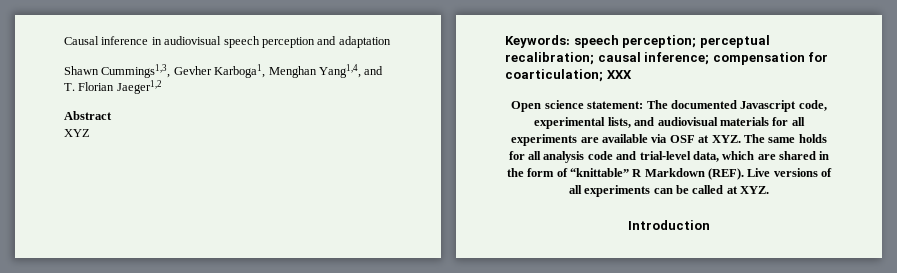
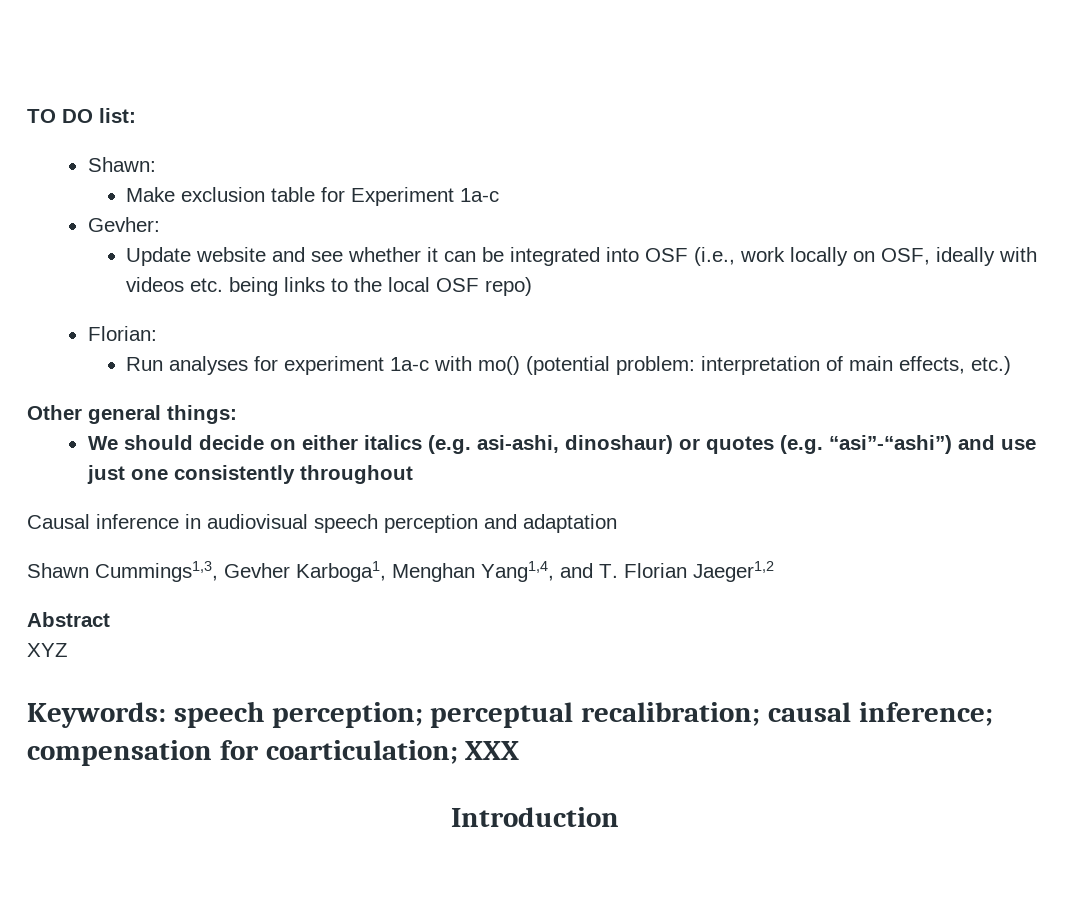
(64, 40) none -> [27,108,136,123] [87,157,156,172] [126,187,500,206] [87,217,160,232] [126,247,1038,266] [126,277,533,296] [87,326,157,341] [126,356,1012,375] [27,405,237,424] [87,435,1036,454] [86,465,413,484] TO DO list: // Shawn: // Make exclusion table for Experiment 1a-c // Gevher: // Update website and see whether it can be integrated into OSF (i.e., work locally on OSF, ideally with videos etc. being links to the local OSF repo) // Florian: // Run analyses for experiment 1a-c with mo() (potential problem: interpretation of main effects, etc.) // Other general things: // We should decide on either italics (e.g. asi-ashi, dinoshaur) or quotes (e.g. “asi”-“ashi”) and use just one consistently throughout //
[511,100,827,112] [534,117,805,129] [511,134,827,146] [508,151,830,163] [506,168,833,180] [568,185,770,197] // Open science statement: The documented Javascript code, experimental lists, and audiovisual materials for all experiments are available via OSF at XYZ. The same holds for all analysis code and trial-level data, which are shared in the form of “knittable” R Markdown (REF). Live versions of all experiments can be called at XYZ. -> (520, 750) none

